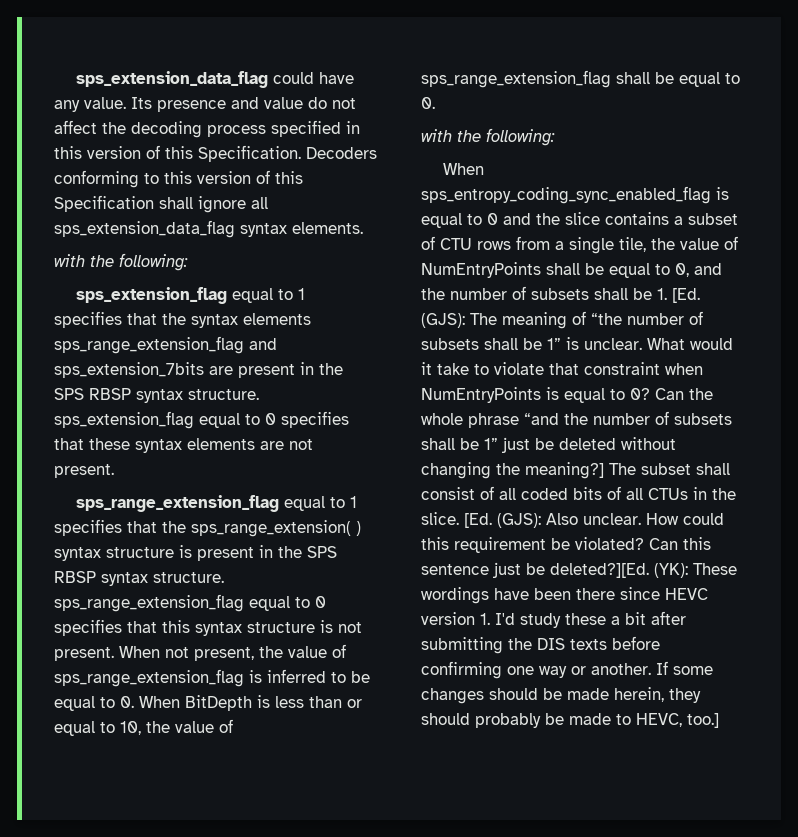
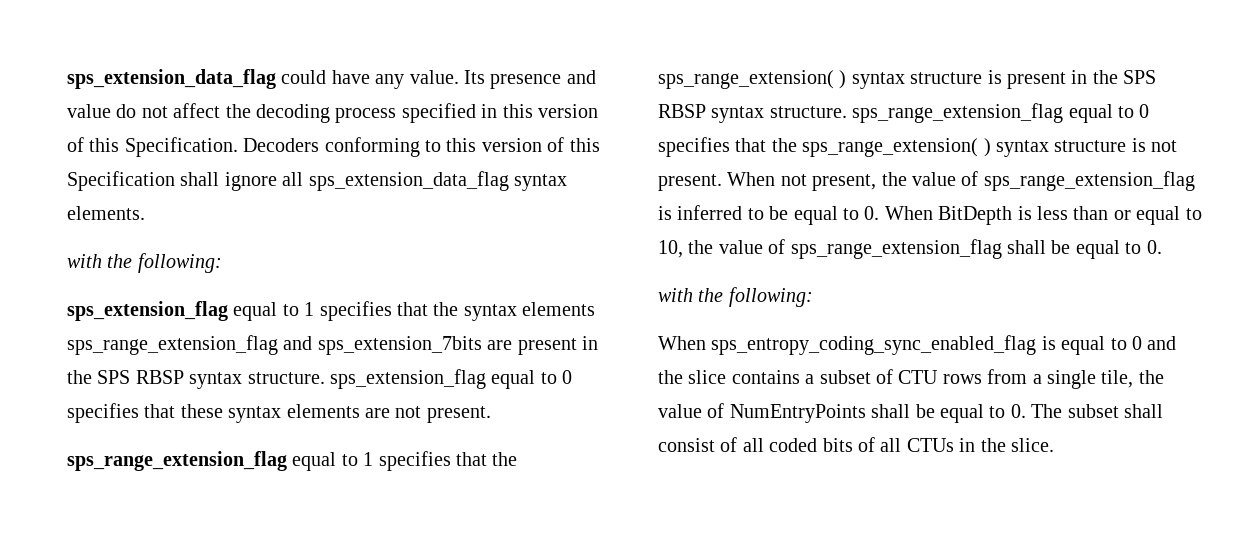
[162,620,190,633] this -> [771,138,991,157] the sps_range_extension( )
[675,263,722,277] [421,286,700,303] [421,311,703,329] [421,337,733,350] [421,362,703,375] [421,387,713,403] [421,411,732,428] [421,437,676,453] [421,462,604,479] 0, and the number of subsets shall be 1. [Ed. (GJS): The meaning of “the number of subsets shall be 1” is unclear. What would it take to violate that constraint when NumEntryPoints is equal to 0? Can the whole phrase “and the number of subsets shall be 1” just be deleted without changing the meaning?] -> [1010,404,1026,418] 0.
[464,513,724,528] [421,537,711,553] [421,562,737,578] [421,587,708,604] [421,611,686,628] [421,636,660,654] [421,661,713,679] [421,687,701,704] [421,713,719,728] [Ed. (GJS): Also unclear. How could this requirement be violated? Can this sentence just be deleted?][Ed. (YK): These wordings have been there since HEVC version 1. I'd study these a bit after submitting the DIS texts before confirming one way or another. If some changes should be made herein, they should probably be made to HEVC, too.] -> (1054, 445) none

